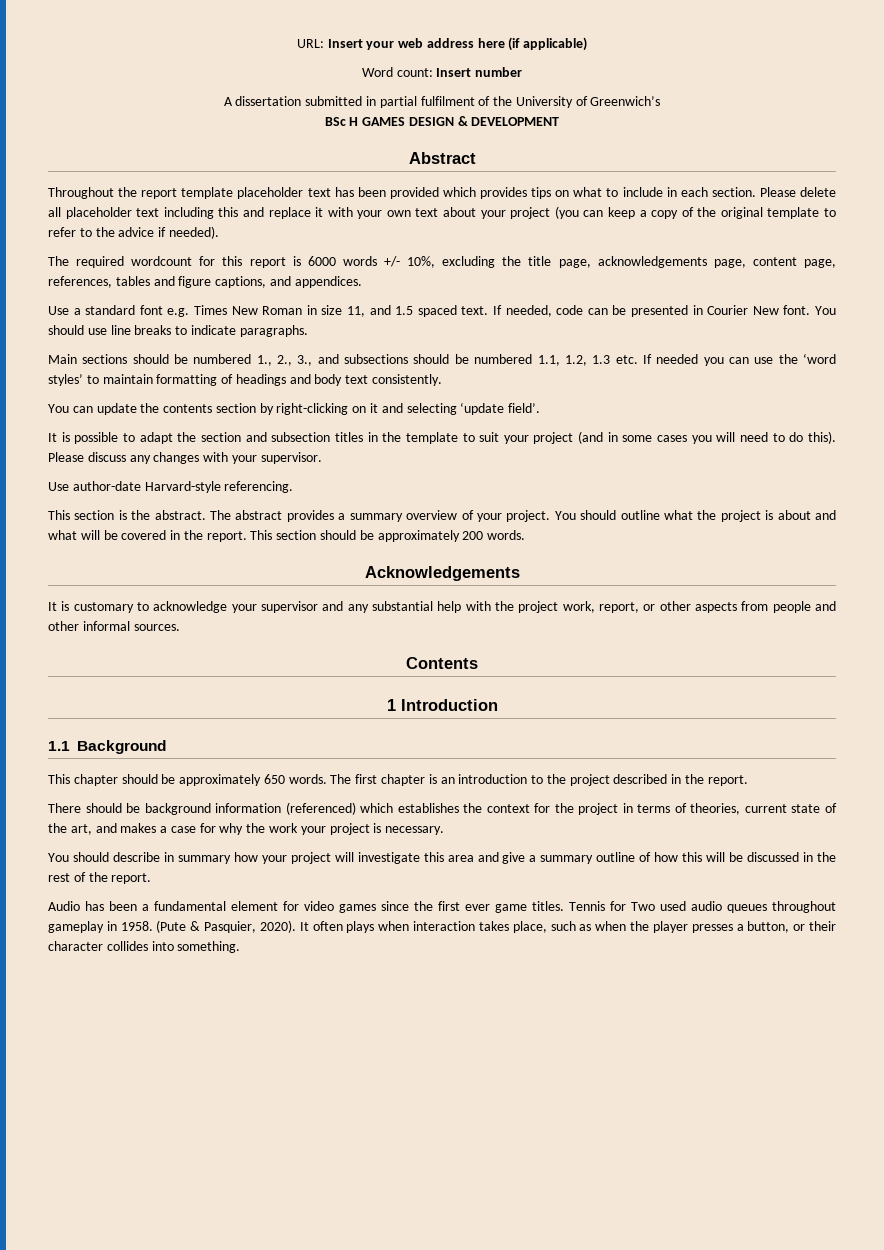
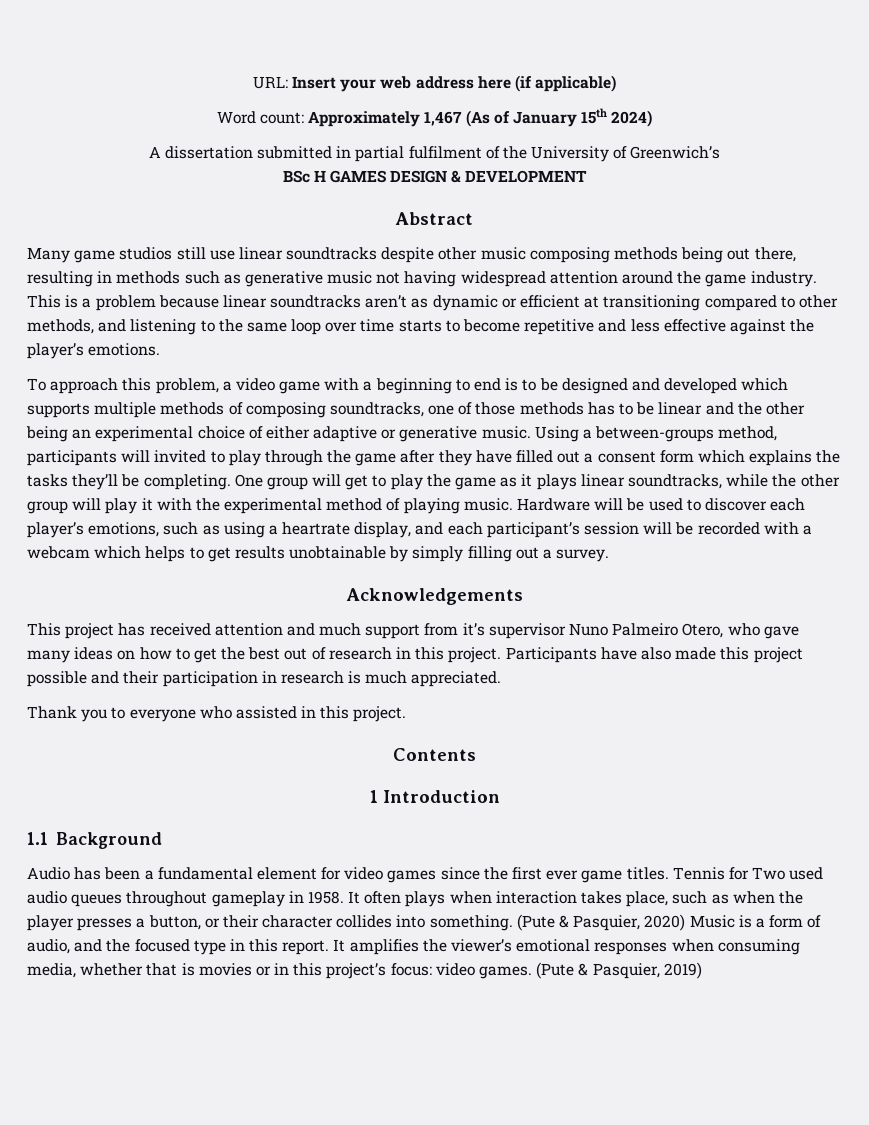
[436,67,523,77] Insert number -> [308,108,653,127] Approximately 1,467 (As of January 15th 2024)
[48,187,837,199] [48,206,837,219] [48,226,219,239] [48,256,836,268] [48,276,362,288] [48,305,837,317] [48,325,308,337] [48,353,836,366] [48,374,443,386] [48,402,541,415] [48,431,837,444] [48,452,322,464] [48,481,294,493] [48,510,836,522] [48,530,526,542] [364,566,520,581] [48,601,837,613] [48,621,180,631] Throughout the report template placeholder text has been provided which provides tips on what to include in each section. Please delete all placeholder text including this and replace it with your own text about your project (you can keep a copy of the original template to refer to the advice if needed). // The required wordcount for this report is 6000 words +/- 10%, excluding the title page, acknowledgements page, content page, references, tables and figure captions, and appendices. // Use a standard font e.g. Times New Roman in size 11, and 1.5 spaced text. If needed, code can be presented in Courier New font. You should use line breaks to indicate paragraphs. // Main sections should be numbered 1., 2., 3., and subsections should be numbered 1.1, 1.2, 1.3 etc. If needed you can use the ‘word styles’ to maintain formatting of headings and body text consistently. // You can update the contents section by right-clicking on it and selecting ‘update field’. // It is possible to adapt the section and subsection titles in the template to suit your project (and in some cases you will need to do this). Please discuss any changes with your supervisor. // Use author-date Harvard-style referencing. // This section is the abstract. The abstract provides a summary overview of your project. You should outline what the project is about and what will be covered in the report. This section should be approximately 200 words. // Acknowledgements // It is customary to acknowledge your supervisor and any substantial help with the project work, report, or other aspects from people and other informal sources. -> [27,247,796,263] [27,271,817,287] [27,295,838,311] [27,319,815,335] [27,343,161,359] [27,378,789,394] [27,402,805,418] [26,426,778,442] [27,450,841,466] [27,474,840,490] [27,498,806,514] [27,522,812,538] [27,546,610,562] [345,588,523,605] [27,623,799,639] [27,647,803,663] [27,671,502,687] [27,706,407,722] Many game studios still use linear soundtracks despite other music composing methods being out there, resulting in methods such as generative music not having widespread attention around the game industry. This is a problem because linear soundtracks aren’t as dynamic or efficient at transitioning compared to other methods, and listening to the same loop over time starts to become repetitive and less effective against the player’s emotions. // To approach this problem, a video game with a beginning to end is to be designed and developed which supports multiple methods of composing soundtracks, one of those methods has to be linear and the other being an experimental choice of either adaptive or generative music. Using a between-groups method, participants will invited to play through the game after they have filled out a consent form which explains the tasks they’ll be completing. One group will get to play the game as it plays linear soundtracks, while the other group will play it with the experimental method of playing music. Hardware will be used to discover each player’s emotions, such as using a heartrate display, and each participant’s session will be recorded with a webcam which helps to get results unobtainable by simply filling out a survey. // Acknowledgements // This project has received attention and much support from it’s supervisor Nuno Palmeiro Otero, who gave many ideas on how to get the best out of research in this project. Participants have also made this project possible and their participation in research is much appreciated. // Thank you to everyone who assisted in this project.
[48,774,748,786] [48,802,837,815] [48,823,445,835] [48,852,837,864] [48,872,152,884] // This chapter should be approximately 650 words. The first chapter is an introduction to the project described in the report. // There should be background information (referenced) which establishes the context for the project in terms of theories, current state of the art, and makes a case for why the work your project is necessary. // You should describe in summary how your project will investigate this area and give a summary outline of how this will be discussed in the rest of the report. -> (162, 840) none
[156,920,296,933] (Pute & Pasquier, 2020). -> (344, 897) none
(241, 947) none -> [516,914,822,931] [27,939,800,955] [27,962,702,979] (Pute & Pasquier, 2020) Music is a form of audio, and the focused type in this report. It amplifies the viewer’s emotional responses when consuming media, whether that is movies or in this project’s focus: video games. (Pute & Pasquier, 2019)

